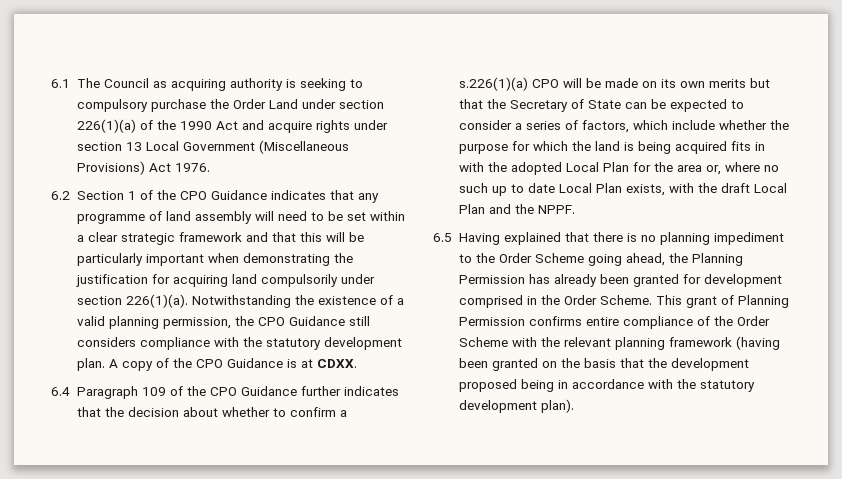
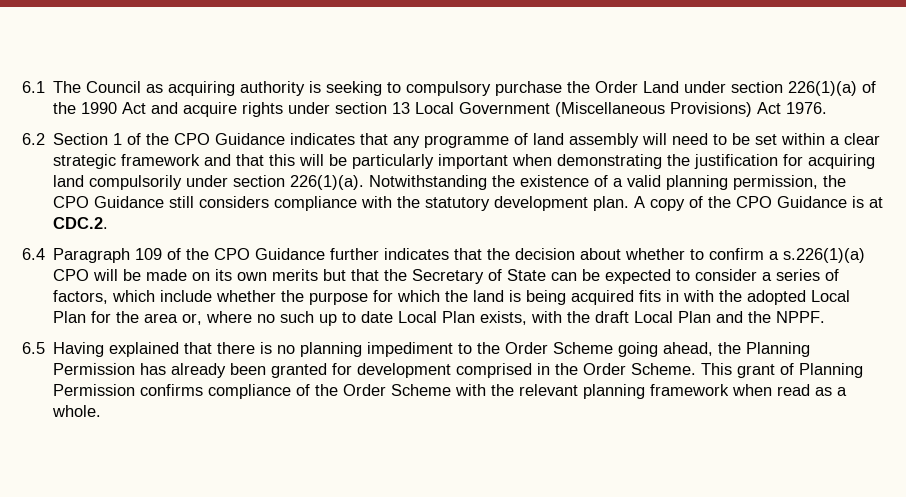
[316,359,357,368] CDXX. -> [53,217,109,229] CDC.2.
[585,317,619,326] entire -> (204, 390) none
[735,336,780,350] [458,358,749,371] [458,379,755,392] [458,399,574,413] (having been granted on the basis that the development proposed being in accordance with the statutory development plan). -> [732,384,848,396] [52,405,102,417] when read as a whole.

